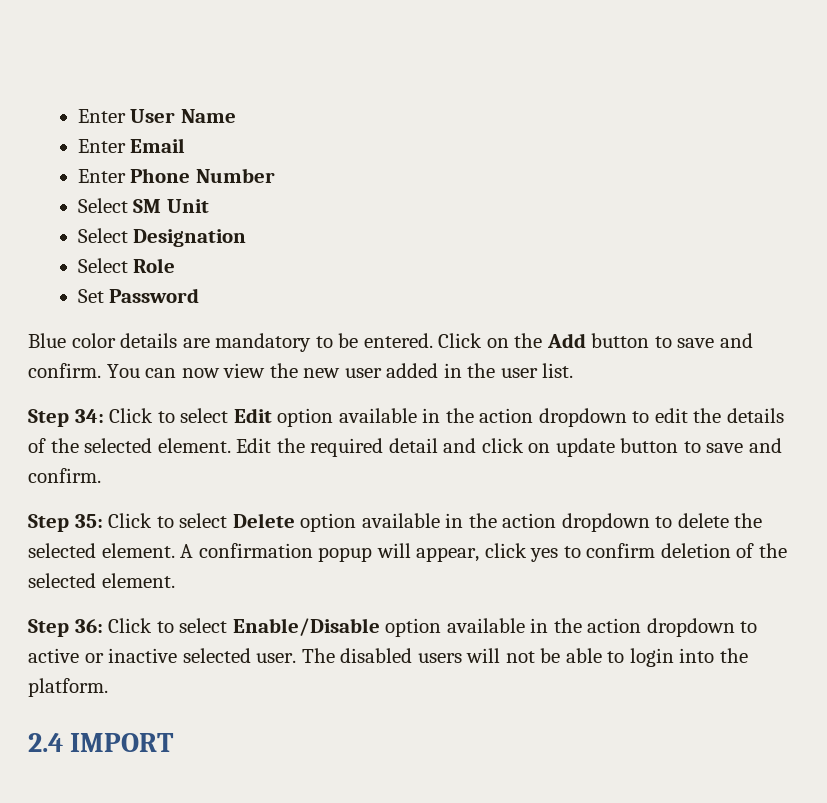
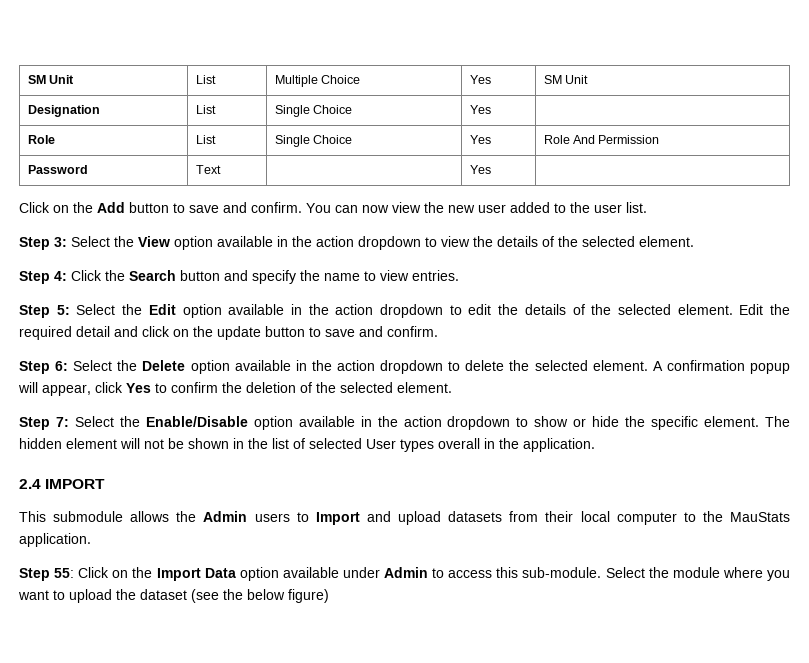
[77,109,237,123] [77,138,186,153] [77,168,276,183] [77,198,210,213] [77,228,247,247] [77,258,176,273] [77,288,200,303] [28,333,433,352] Enter User Name // Enter Email // Enter Phone Number // Select SM Unit // Select Designation // Select Role // Set Password // Blue color details are mandatory to be entered. -> [27,75,75,84] [195,75,216,84] [274,75,361,87] [469,75,491,84] [543,75,589,84] [27,105,100,117] [195,105,216,114] [274,105,353,117] [469,105,491,114] [27,135,55,144] [195,135,216,144] [274,135,353,147] [469,135,491,144] [543,135,660,144] [27,165,88,174] [195,165,221,174] [469,165,491,174] SM Unit | List | Multiple Choice | Yes | SM Unit // Designation | List | Single Choice | Yes | // Role | List | Single Choice | Yes | Role And Permission // Password | Text | | Yes | //
[443,363,462,378] in -> [554,203,566,213] to
[74,408,229,423] 34: Click to select -> [54,236,694,250] [19,270,459,284] [19,304,143,318] 3: Select the View option available in the action dropdown to view the details of the selected element. // Step 4: Click the Search button and specify the name to view entries. // Step 5: Select the
(551, 448) none -> [193,326,213,337] the
[74,513,228,528] 35: Click to select -> [55,360,138,371] 6: Select the
[530,548,559,562] yes -> [126,383,151,393] Yes
(656, 550) none -> [222,382,242,393] the
[74,618,228,633] 36: Click to select -> [55,416,140,427] 7: Select the
[28,648,749,667] [28,678,108,697] [28,733,175,752] active or inactive selected user. The disabled users will not be able to login into the platform. // 2.4 IMPORT -> [534,416,791,430] [19,438,595,452] [19,479,106,489] [19,511,791,525] [19,533,91,547] [19,567,790,581] [18,589,329,603] show or hide the specific element. The hidden element will not be shown in the list of selected User types overall in the application. // 2.4 IMPORT // This submodule allows the Admin users to Import and upload datasets from their local computer to the MauStats application. // Step 55: Click on the Import Data option available under Admin to access this sub-module. Select the module where you want to upload the dataset (see the below figure)

